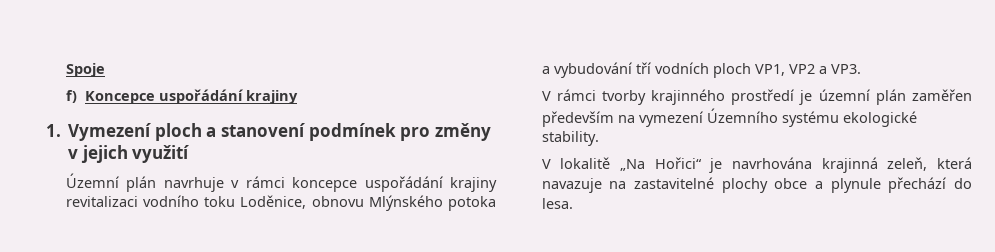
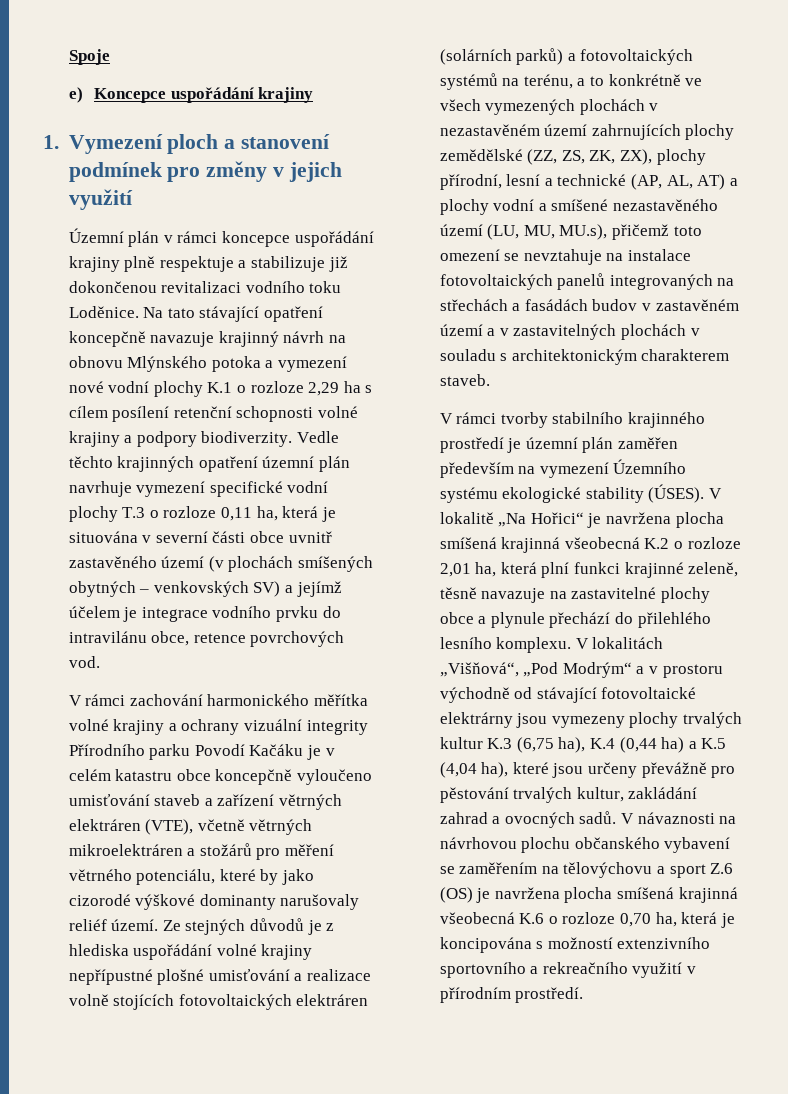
[65,90,77,103] f) -> [68,87,83,103] e)
[163,177,224,192] navrhuje -> (160, 239) none
[65,195,496,211] [541,62,861,78] revitalizaci vodního toku Loděnice, obnovu Mlýnského potoka a vybudování tří vodních ploch VP1, VP2 a VP3. -> [124,256,348,272] [68,281,342,293] [68,306,323,322] [68,331,346,347] [68,356,347,372] [68,381,373,397] [68,406,358,422] [68,431,339,447] [68,456,350,472] [68,481,329,497] [68,506,336,522] [68,531,332,543] [68,556,373,572] [68,581,342,597] [68,606,341,622] [68,631,345,647] [68,656,100,668] [68,694,368,706] [68,719,368,735] [68,744,335,760] [68,769,372,785] [68,794,342,810] [68,819,313,835] [68,843,334,860] [68,869,314,885] [68,894,360,910] [68,918,335,935] [68,944,313,960] [68,969,371,985] [68,994,369,1010] [439,48,694,65] [439,73,703,90] [439,99,659,115] [439,124,735,140] [439,149,706,165] [439,174,738,190] [439,199,718,215] [439,224,702,240] [439,249,691,265] [439,273,735,290] [439,299,739,311] [439,324,700,340] [439,349,730,365] [439,374,490,386] plně respektuje a stabilizuje již dokončenou revitalizaci vodního toku Loděnice. Na tato stávající opatření koncepčně navazuje krajinný návrh na obnovu Mlýnského potoka a vymezení nové vodní plochy K.1 o rozloze 2,29 ha s cílem posílení retenční schopnosti volné krajiny a podpory biodiverzity. Vedle těchto krajinných opatření územní plán navrhuje vymezení specifické vodní plochy T.3 o rozloze 0,11 ha, která je situována v severní části obce uvnitř zastavěného území (v plochách smíšených obytných – venkovských SV) a jejímž účelem je integrace vodního prvku do intravilánu obce, retence povrchových vod. // V rámci zachování harmonického měřítka volné krajiny a ochrany vizuální integrity Přírodního parku Povodí Kačáku je v celém katastru obce koncepčně vyloučeno umisťování staveb a zařízení větrných elektráren (VTE), včetně větrných mikroelektráren a stožárů pro měření větrného potenciálu, které by jako cizorodé výškové dominanty narušovaly reliéf území. Ze stejných důvodů je z hlediska uspořádání volné krajiny nepřípustné plošné umisťování a realizace volně stojících fotovoltaických elektráren (solárních parků) a fotovoltaických systémů na terénu, a to konkrétně ve všech vymezených plochách v nezastavěném území zahrnujících plochy zemědělské (ZZ, ZS, ZK, ZX), plochy přírodní, lesní a technické (AP, AL, AT) a plochy vodní a smíšené nezastavěného území (LU, MU, MU.s), přičemž toto omezení se nevztahuje na instalace fotovoltaických panelů integrovaných na střechách a fasádách budov v zastavěném území a v zastavitelných plochách v souladu s architektonickým charakterem staveb.
(646, 97) none -> [552,412,624,424] stabilního
[541,131,599,146] stability. // -> [585,484,705,503] stability (ÚSES).
[731,157,972,173] navrhována krajinná zeleň, která -> [605,512,724,528] [439,537,741,553] [439,562,739,578] [439,587,477,599] navržena plocha smíšená krajinná všeobecná K.2 o rozloze 2,01 ha, která plní funkci krajinné zeleně, těsně
[541,198,573,209] lesa. -> [637,612,711,628] [439,637,664,653] [439,662,723,678] [439,687,697,703] [439,712,742,728] [439,737,727,753] [439,762,736,778] [439,787,698,803] [439,811,737,828] [439,837,731,853] [439,862,734,878] [439,887,738,903] [439,912,735,928] [439,937,711,953] [439,962,696,978] [439,987,584,1003] přilehlého lesního komplexu. V lokalitách „Višňová“, „Pod Modrým“ a v prostoru východně od stávající fotovoltaické elektrárny jsou vymezeny plochy trvalých kultur K.3 (6,75 ha), K.4 (0,44 ha) a K.5 (4,04 ha), které jsou určeny převážně pro pěstování trvalých kultur, zakládání zahrad a ovocných sadů. V návaznosti na návrhovou plochu občanského vybavení se zaměřením na tělovýchovu a sport Z.6 (OS) je navržena plocha smíšená krajinná všeobecná K.6 o rozloze 0,70 ha, která je koncipována s možností extenzivního sportovního a rekreačního využití v přírodním prostředí.

